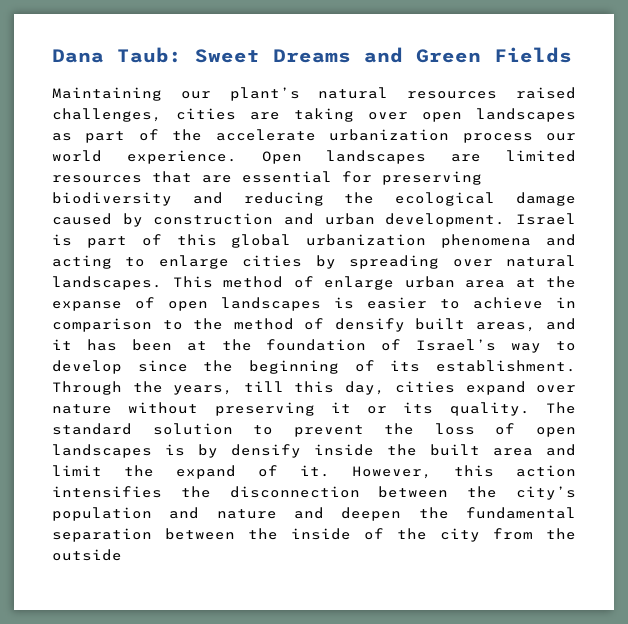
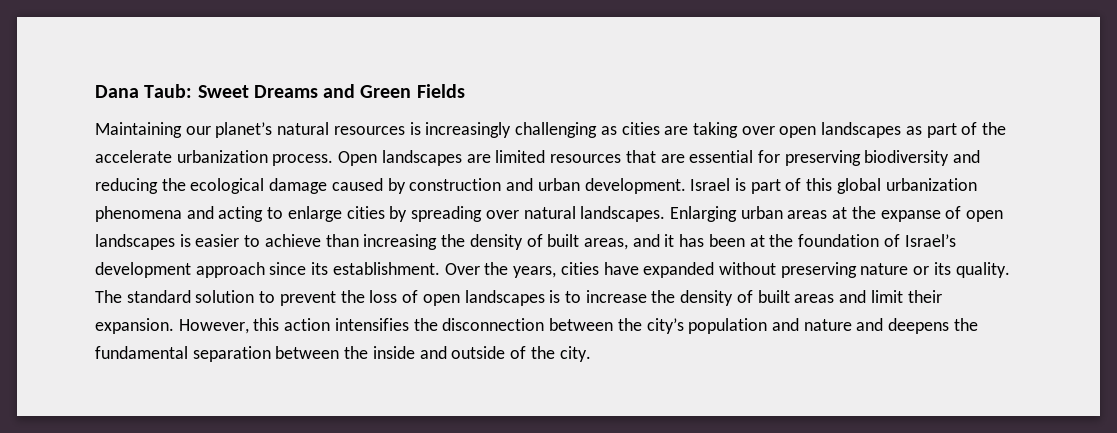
[229,87,300,101] plant’s -> [215,122,273,138] planet’s
[516,87,576,99] [52,108,162,122] raised challenges, -> [409,122,617,138] is increasingly challenging as
[462,133,576,143] [52,150,237,164] process our world experience. -> [272,154,334,166] process.
[172,276,505,290] This method of enlarge urban area -> [669,206,828,222] Enlarging urban areas
[556,297,576,308] [52,318,405,332] in comparison to the method of densify -> [325,234,543,250] than increasing the density of
[511,341,577,353] [52,360,375,374] way to develop since the beginning of -> [95,262,307,278] development approach since
[52,381,122,395] Through -> [444,263,480,275] Over
[243,381,576,395] [52,404,112,414] till this day, cities expand over nature -> [560,262,715,278] cities have expanded
[330,402,351,413] it -> [860,263,909,275] nature
[198,444,576,458] [52,465,330,479] by densify inside the built area and limit the expand of it. -> [564,290,942,306] [95,318,174,334] to increase the density of built areas and limit their expansion.
[341,507,402,521] deepen -> [888,318,950,334] deepens
[364,528,576,542] [52,549,122,561] of the city from the outside -> [419,346,591,362] and outside of the city.

